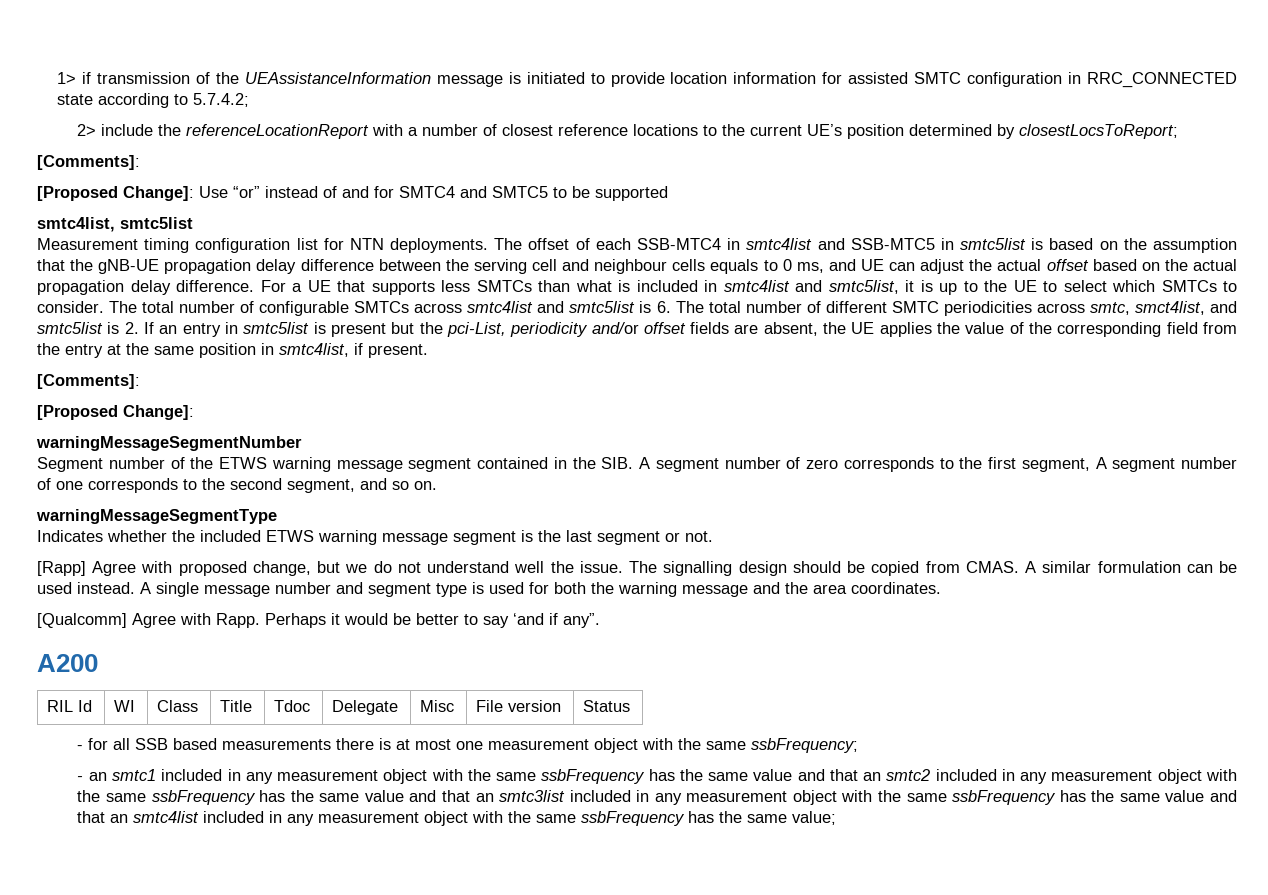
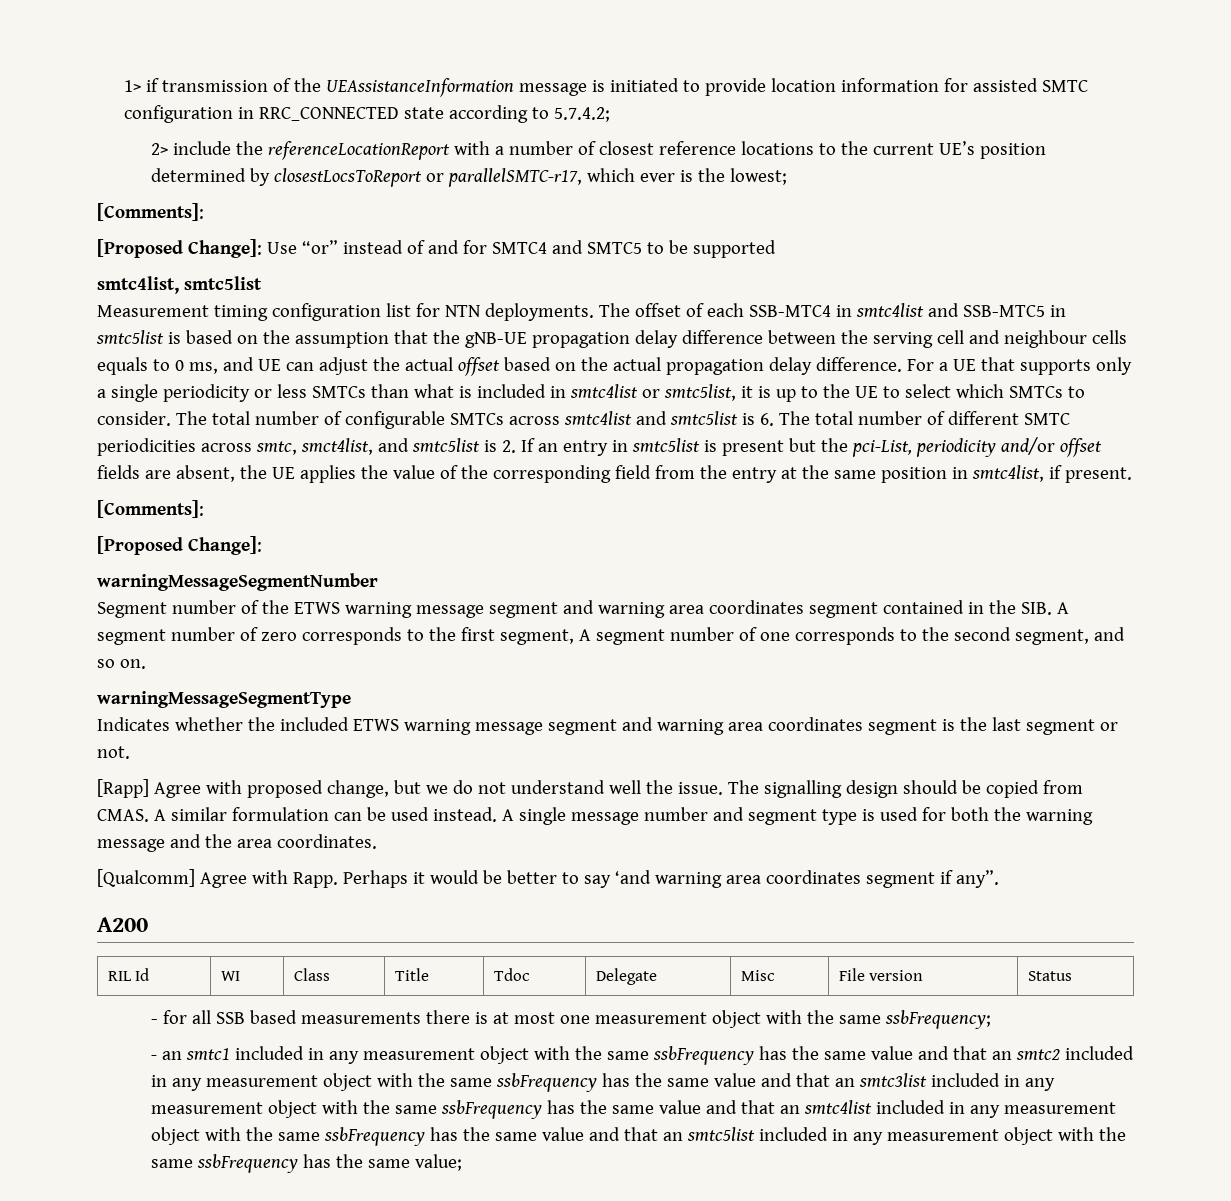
[1019,124,1179,139] closestLocsToReport; -> [273,168,787,187] closestLocsToReport or parallelSMTC-r17, which ever is the lowest;
(435, 288) none -> [1095,357,1132,375] [97,384,272,402] only a single periodicity or
[795,280,822,292] and -> [641,389,660,398] or
(472, 465) none -> [562,600,878,618] and warning area coordinates segment
(516, 538) none -> [621,717,937,735] and warning area coordinates segment
(544, 619) none -> [654,870,935,888] warning area coordinates segment
(788, 818) none -> [541,1127,1126,1145] [150,1154,410,1173] value and that an smtc5list included in any measurement object with the same ssbFrequency has the same

